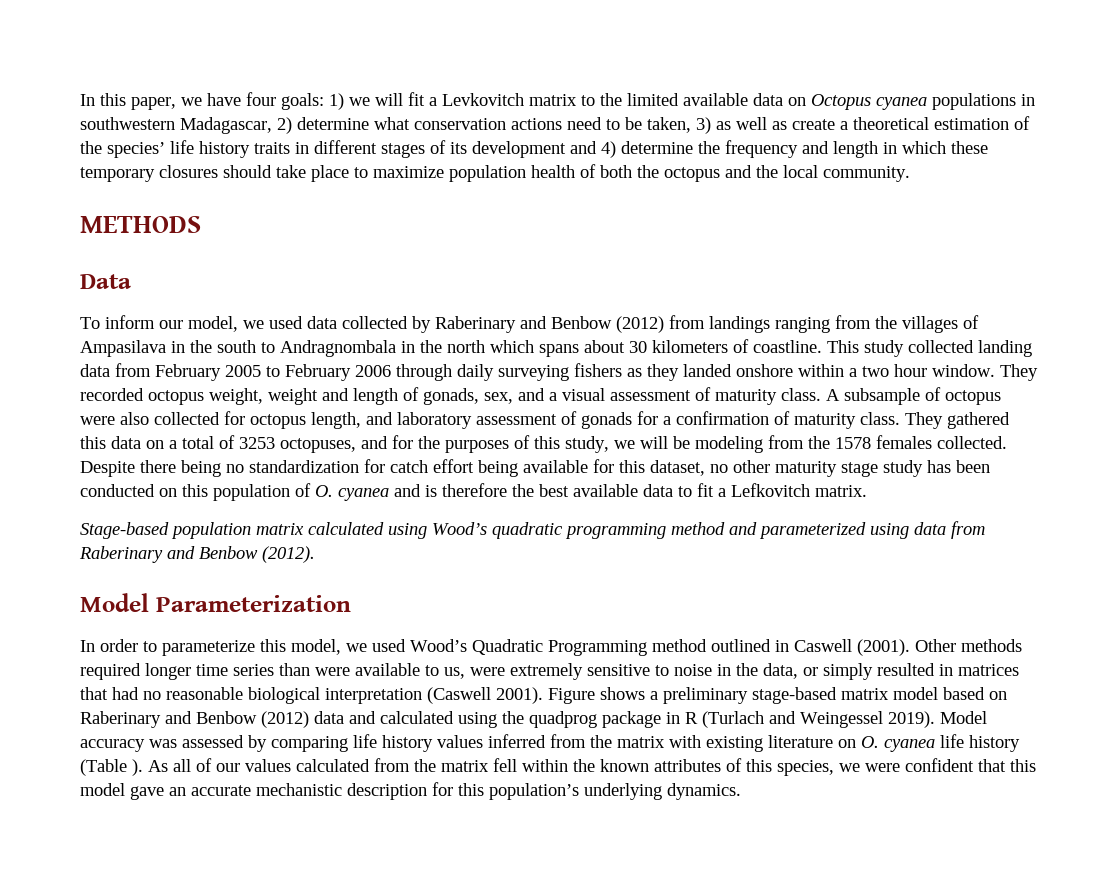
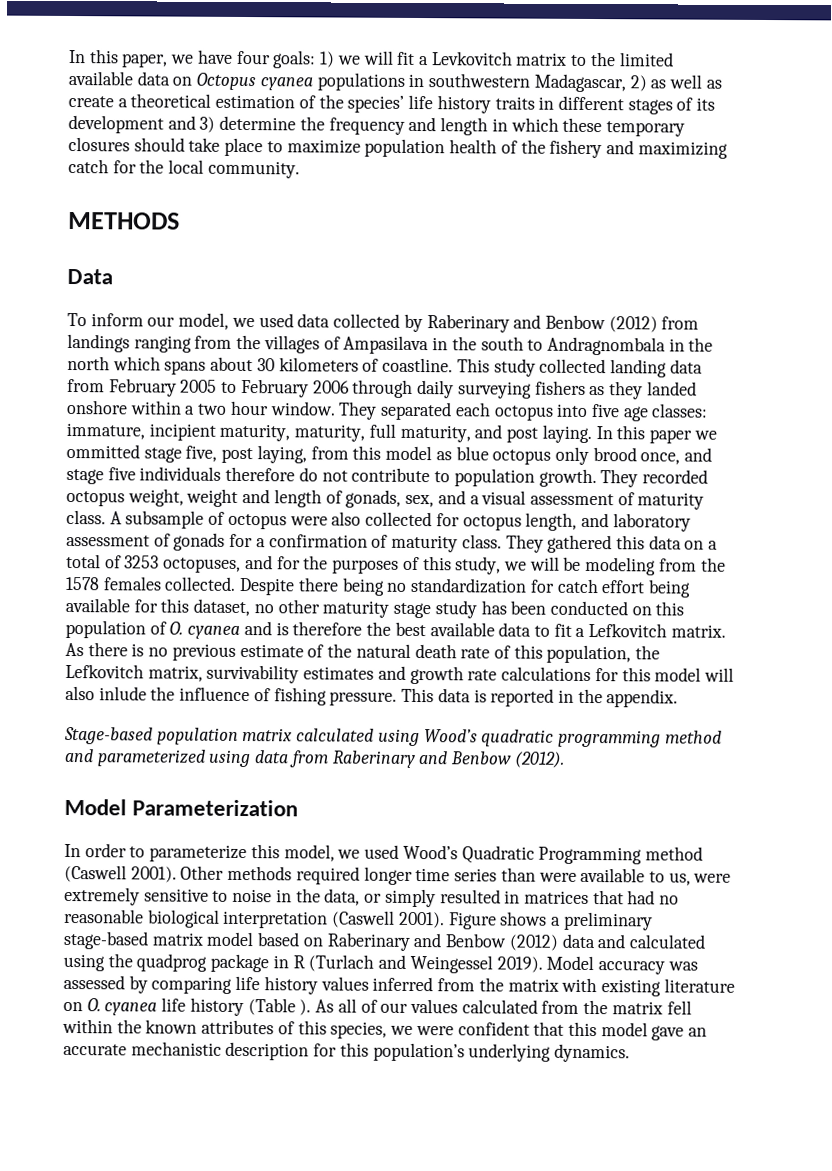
[297,117,711,134] determine what conservation actions need to be taken, 3) -> (647, 83) none
[601,141,616,158] 4) -> [199,116,216,133] 3)
[600,165,752,182] both the octopus and -> [520,139,728,159] [68,158,137,174] the fishery and maximizing catch for
(1038, 372) none -> [380,401,709,422] [66,422,717,444] [66,443,713,465] [66,466,639,488] separated each octopus into five age classes: immature, incipient maturity, maturity, full maturity, and post laying. In this paper we ommitted stage five, post laying, from this model as blue octopus only brood once, and stage five individuals therefore do not contribute to population growth. They
(867, 491) none -> [65,642,661,664] [65,663,734,685] [65,685,679,708] As there is no previous estimate of the natural death rate of this population, the Lefkovitch matrix, survivability estimates and growth rate calculations for this model will also inlude the influence of fishing pressure. This data is reported in the appendix.
[711,639,910,656] outlined in Caswell (2001). -> [64,864,177,883] (Caswell 2001).

